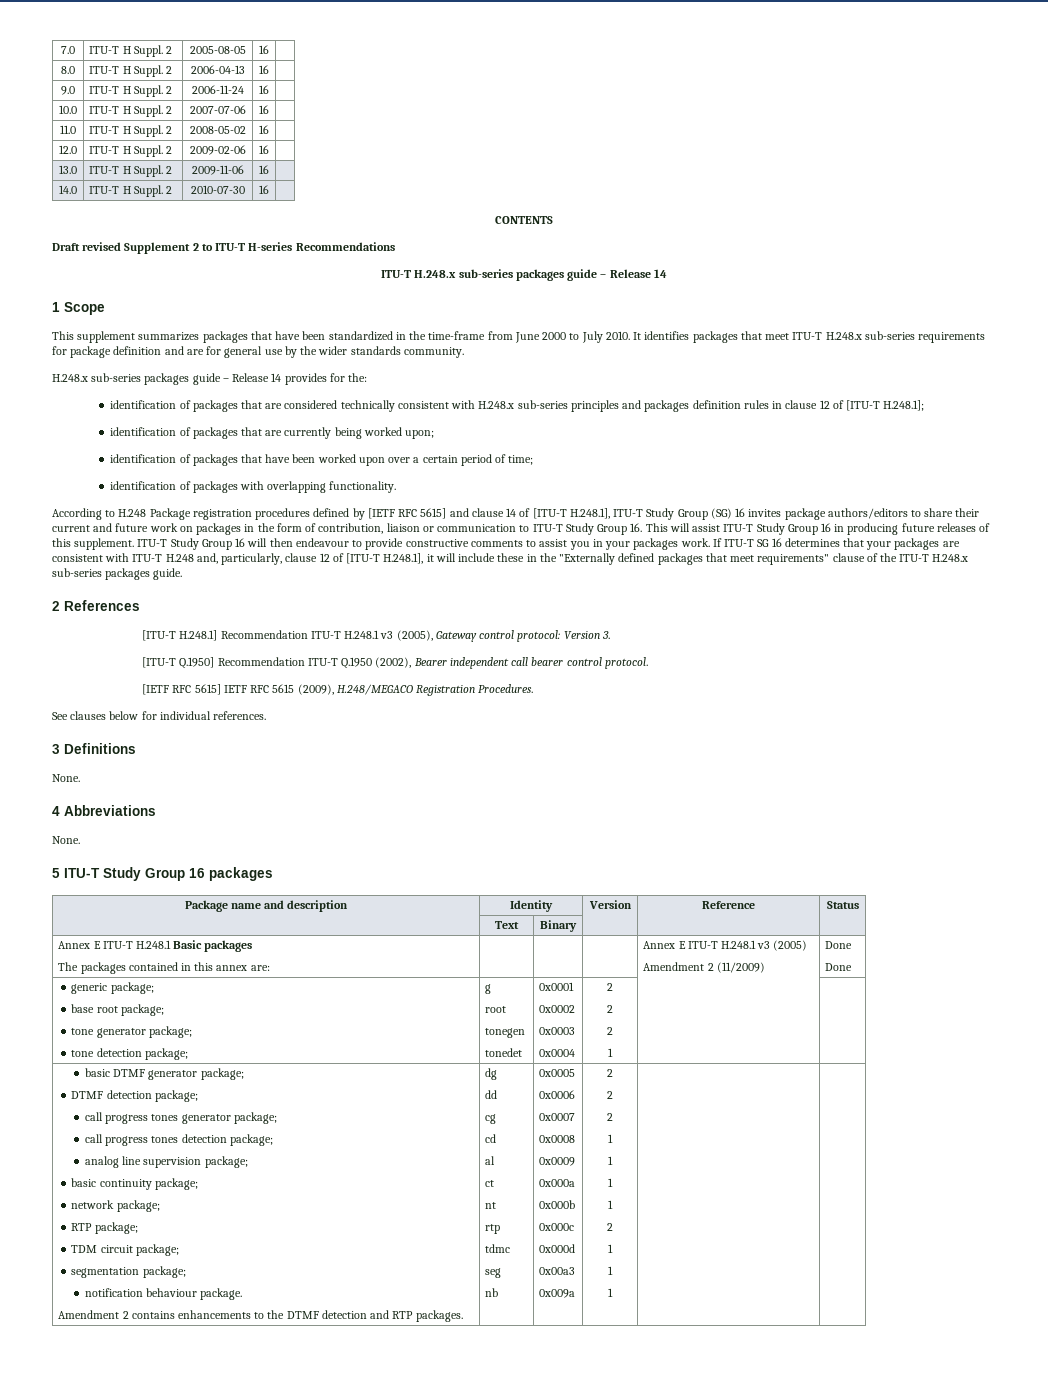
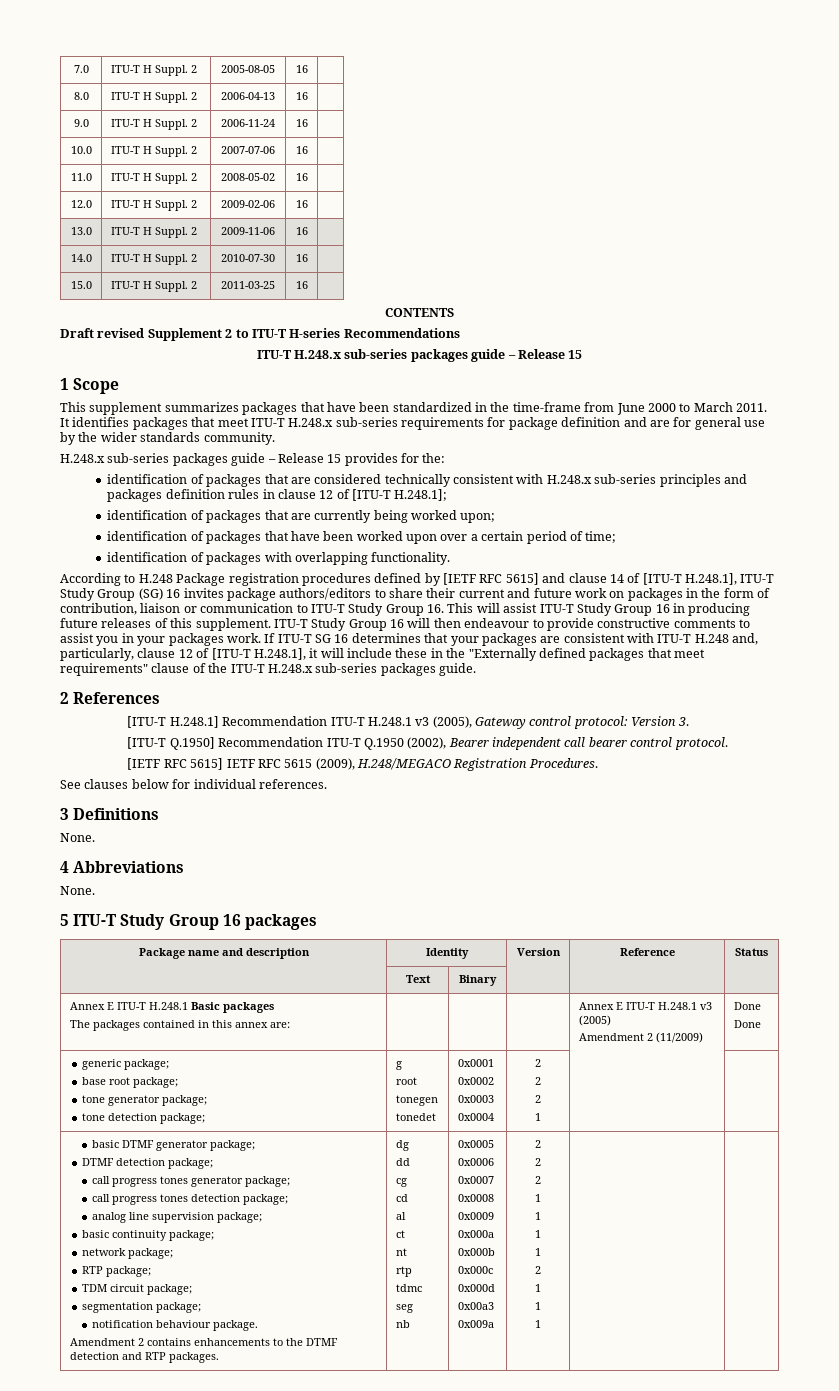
(269, 189) none -> [70,281,92,289] [110,281,197,292] [221,281,275,289] [295,281,308,289] // 15.0 | ITU-T H Suppl. 2 | 2011-03-25 | 16 |
[653,269,667,278] 14 -> [568,350,583,359] 15
[581,331,630,343] July 2010. -> [693,402,767,412] March 2011.
[271,373,282,382] 14 -> [327,454,342,463] 15

